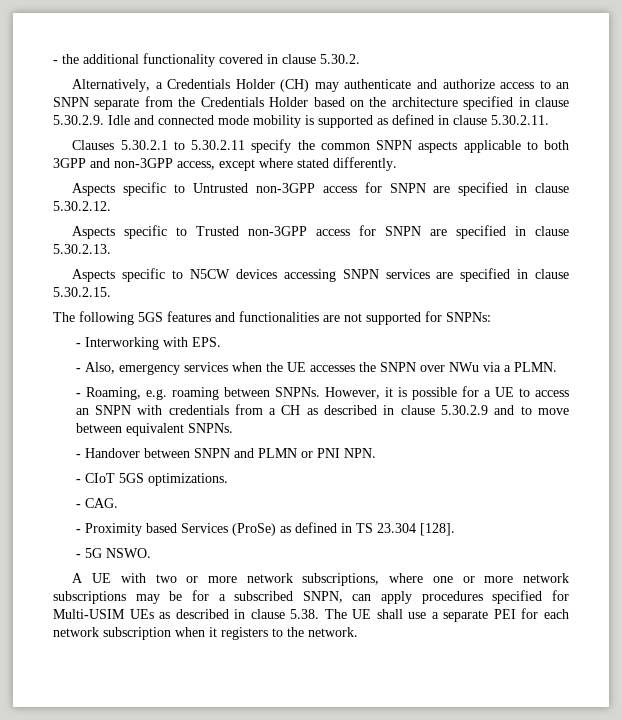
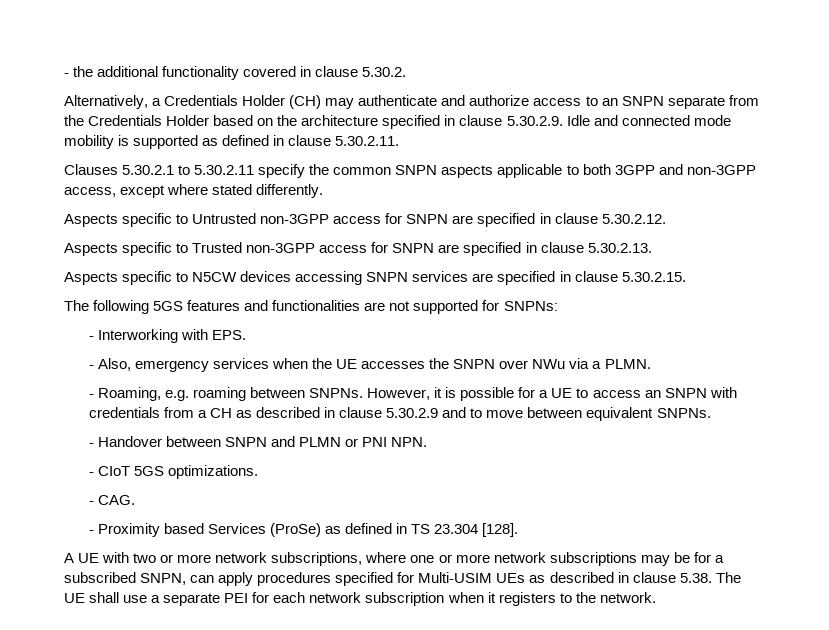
[75,548,151,558] // - 5G NSWO. -> (519, 530) none

